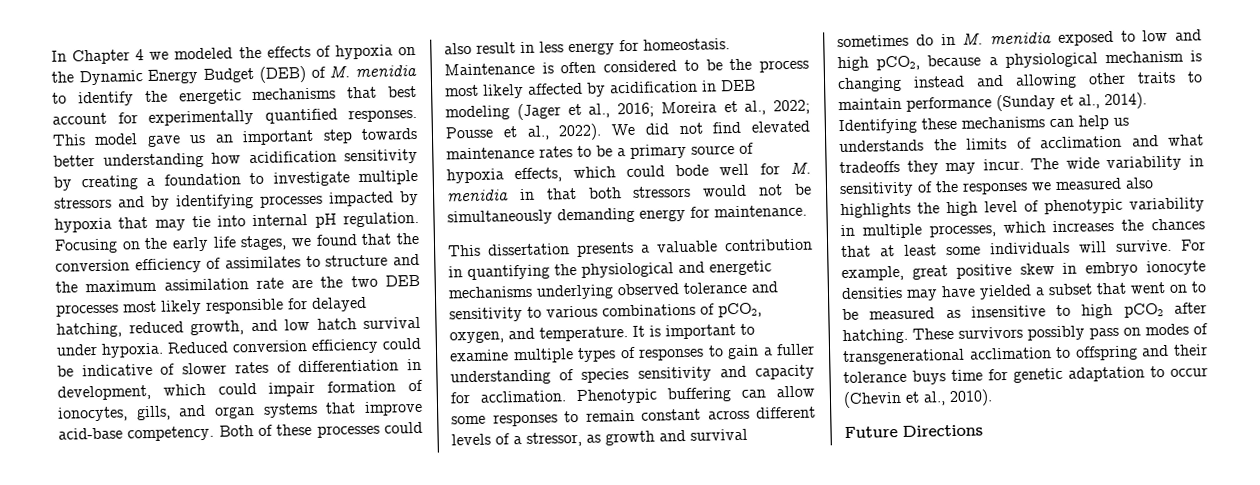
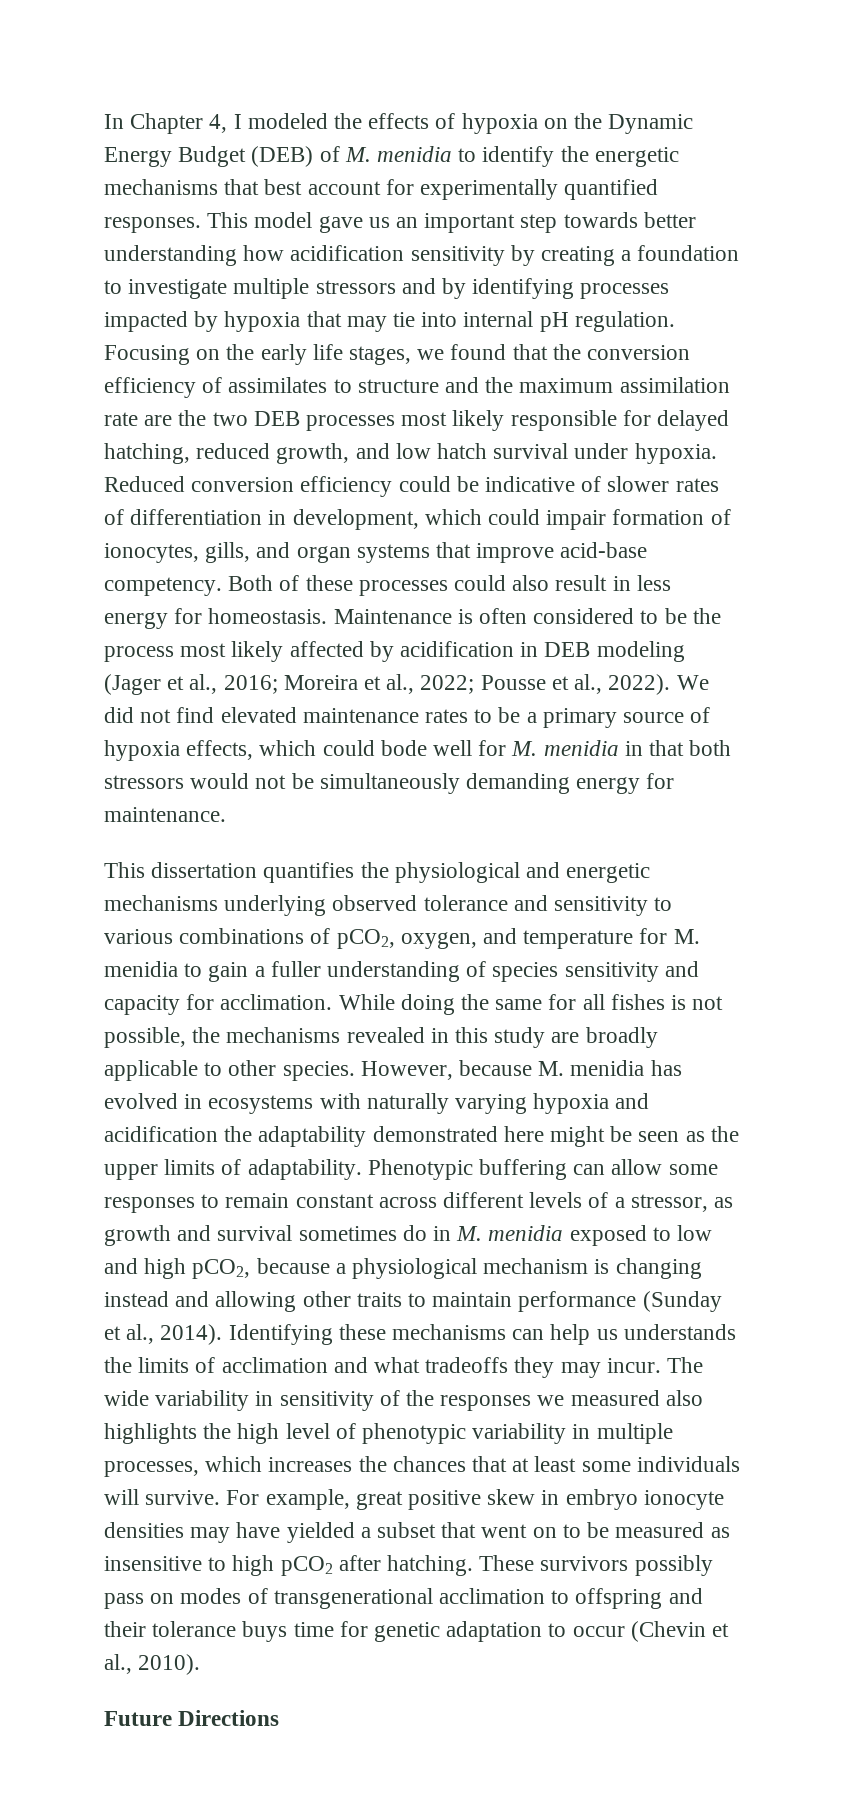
[135,49,170,61] 4 we -> [209,114,242,133] 4, I
[576,238,813,257] [448,264,550,281] presents a valuable contribution in quantifying -> [263,862,355,883] quantifies
[539,323,755,342] [449,346,704,364] temperature. It is important to examine multiple types of responses -> [523,928,700,949] [104,961,178,977] temperature for M. menidia
(566, 396) none -> [338,994,724,1015] [104,1027,658,1048] [104,1060,682,1081] [104,1093,650,1114] [104,1126,739,1147] [104,1159,362,1180] While doing the same for all fishes is not possible, the mechanisms revealed in this study are broadly applicable to other species. However, because M. menidia has evolved in ecosystems with naturally varying hypoxia and acidification the adaptability demonstrated here might be seen as the upper limits of adaptability.

